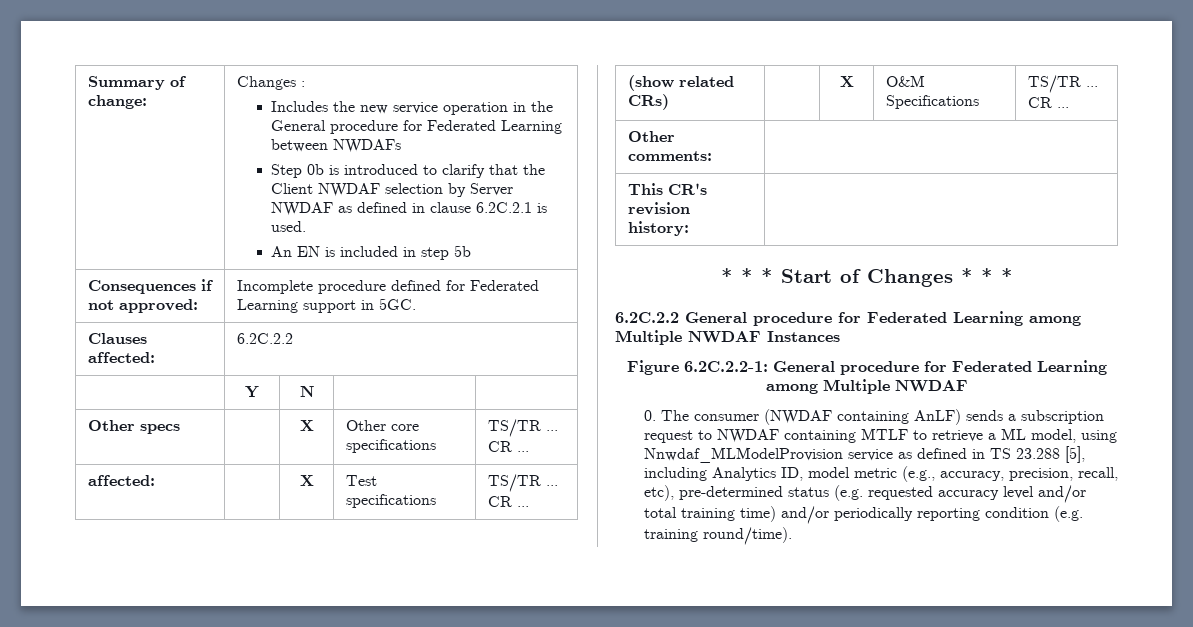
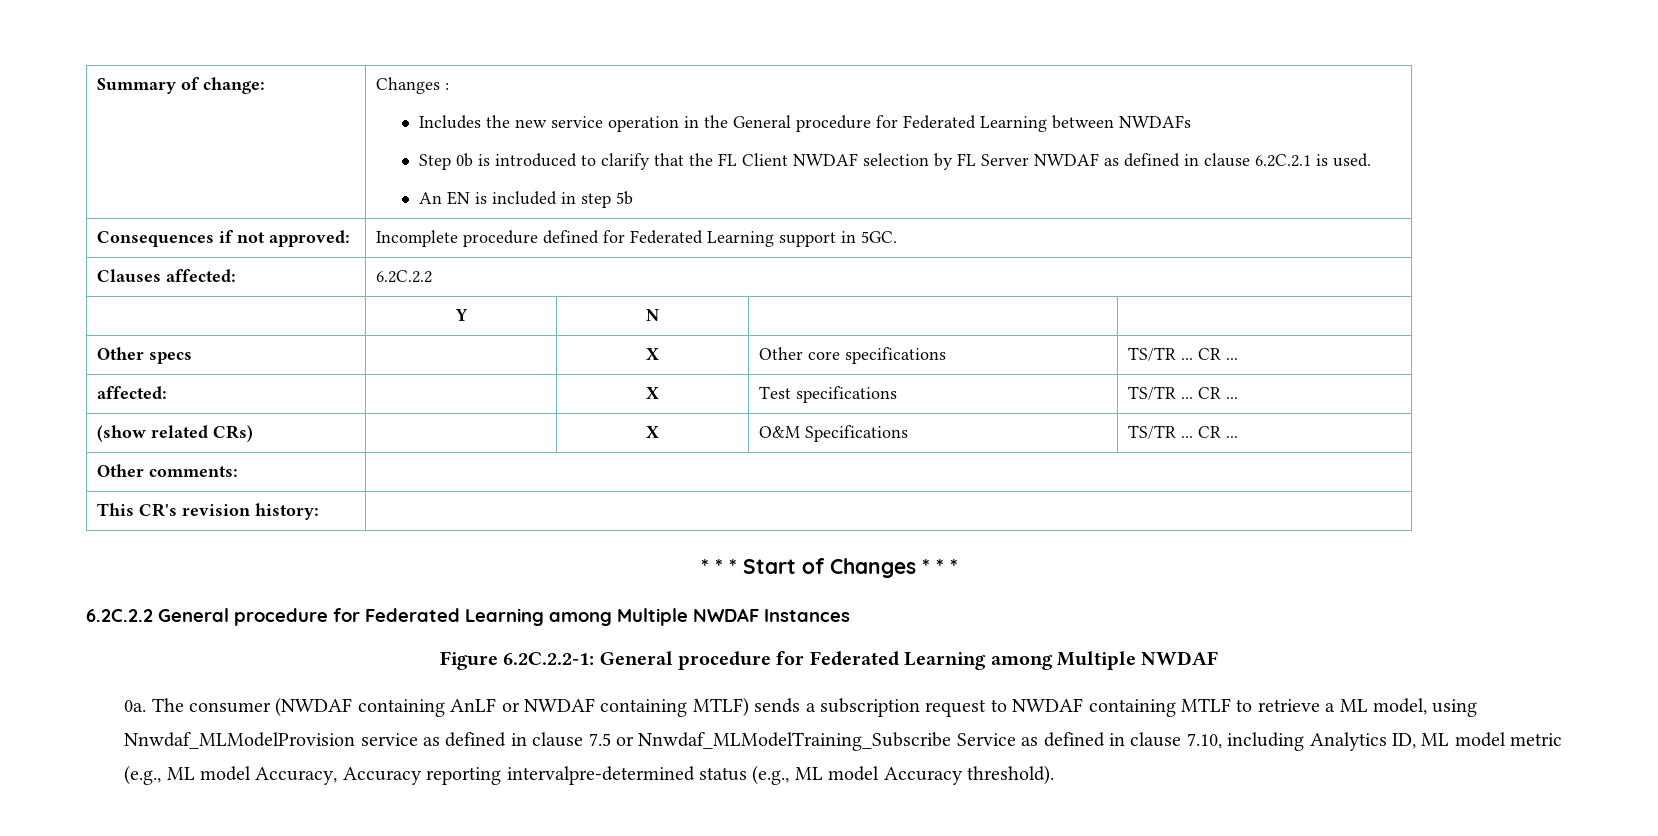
(546, 169) none -> [717,153,737,166] FL
(467, 190) none -> [956,153,976,166] FL
[643,410,656,421] 0. -> [124,700,147,712] 0a.
[913,409,961,425] AnLF) -> [450,697,749,717] AnLF or NWDAF containing MTLF)
[989,446,1085,463] TS 23.288 [5], -> [532,732,1222,751] clause 7.5 or Nnwdaf_MLModelTraining_Subscribe Service as defined in clause 7.10,
(803, 474) none -> [1421,733,1450,746] ML
[939,467,1118,481] [643,485,1086,503] [643,506,1083,524] [643,527,792,545] accuracy, precision, recall, etc), pre-determined status (e.g. requested accuracy level and/or total training time) and/or periodically reporting condition (e.g. training round/time). -> [166,765,1055,785] ML model Accuracy, Accuracy reporting intervalpre-determined status (e.g., ML model Accuracy threshold).

